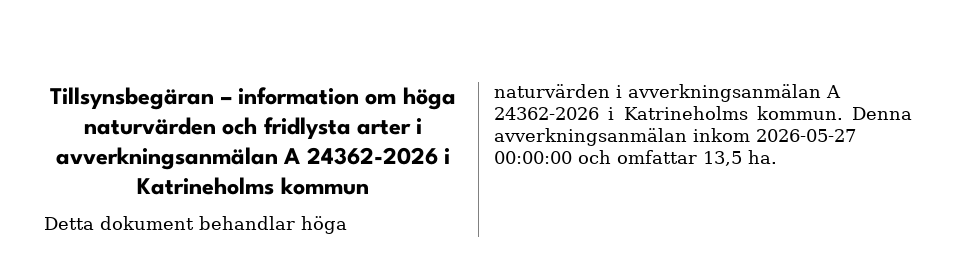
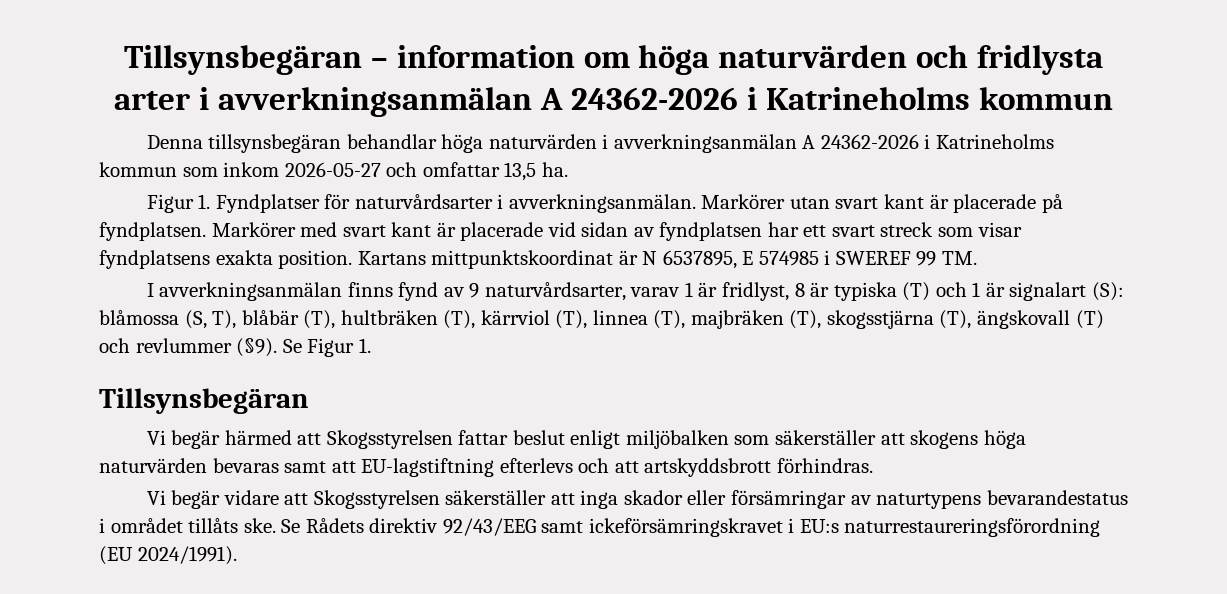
[44,216,194,230] Detta dokument -> [146,134,342,153] Denna tillsynsbegäran
[756,106,912,120] [494,128,687,146] kommun. Denna avverkningsanmälan -> [99,162,218,177] kommun som
[494,151,572,164] 00:00:00 -> (381, 169) none
(777, 157) none -> [146,194,1063,213] [99,222,1022,241] [99,250,977,269] [146,282,1124,301] [99,310,1104,329] [99,338,371,357] [99,388,309,414] [146,430,1026,449] [99,458,873,477] [146,490,1128,509] [99,518,1101,537] [99,546,237,565] // Figur 1. Fyndplatser för naturvårdsarter i avverkningsanmälan. Markörer utan svart kant är placerade på fyndplatsen. Markörer med svart kant är placerade vid sidan av fyndplatsen har ett svart streck som visar fyndplatsens exakta position. Kartans mittpunktskoordinat är N 6537895, E 574985 i SWEREF 99 TM. // I avverkningsanmälan finns fynd av 9 naturvårdsarter, varav 1 är fridlyst, 8 är typiska (T) och 1 är signalart (S): blåmossa (S, T), blåbär (T), hultbräken (T), kärrviol (T), linnea (T), majbräken (T), skogsstjärna (T), ängskovall (T) och revlummer (§9). Se Figur 1. // Tillsynsbegäran // Vi begär härmed att Skogsstyrelsen fattar beslut enligt miljöbalken som säkerställer att skogens höga naturvärden bevaras samt att EU-lagstiftning efterlevs och att artskyddsbrott förhindras. // Vi begär vidare att Skogsstyrelsen säkerställer att inga skador eller försämringar av naturtypens bevarandestatus i området tillåts ske. Se Rådets direktiv 92/43/EEG samt ickeförsämringskravet i EU:s naturrestaureringsförordning (EU 2024/1991).

